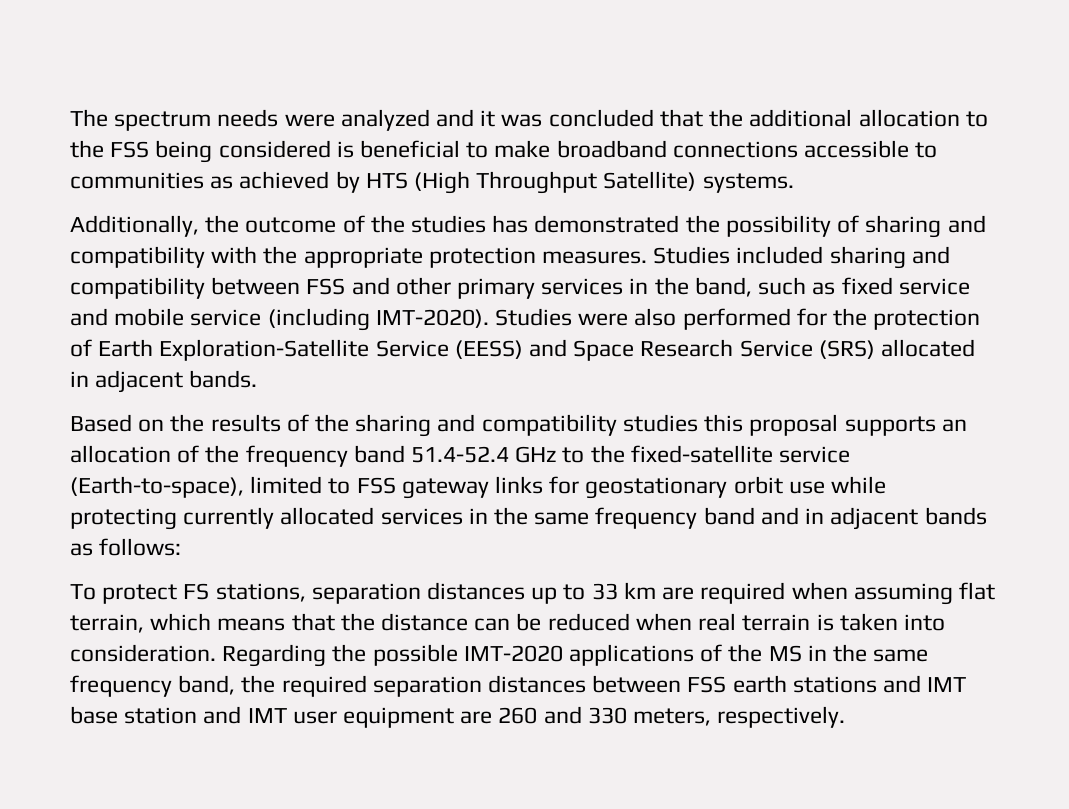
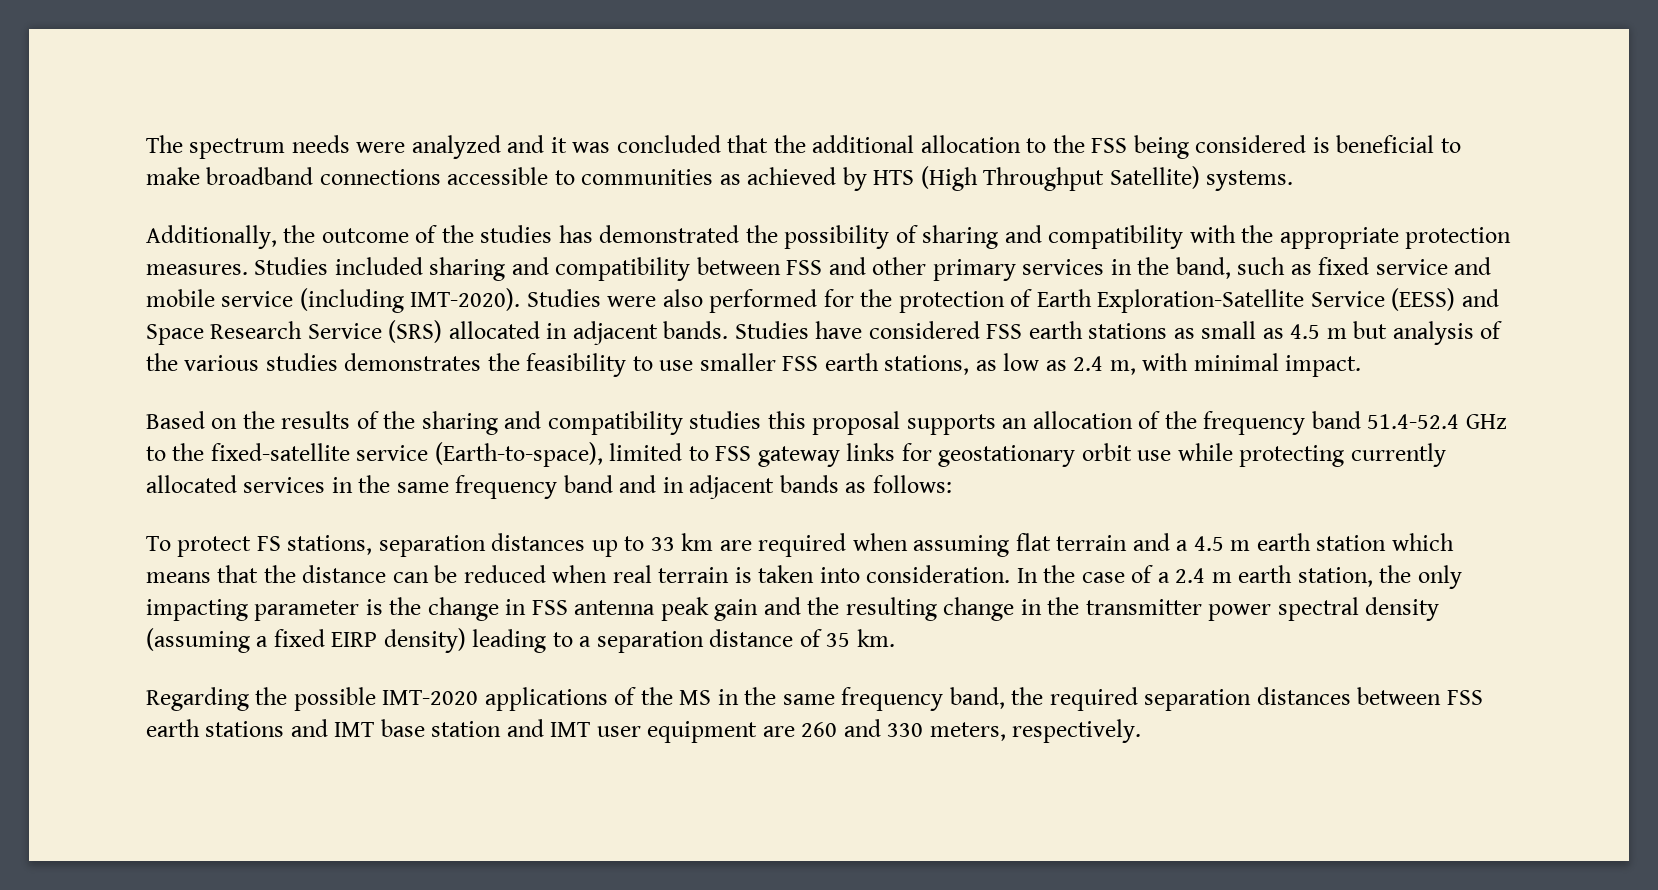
(258, 379) none -> [734,321,1503,345] [146,353,1362,377] Studies have considered FSS earth stations as small as 4.5 m but analysis of the various studies demonstrates the feasibility to use smaller FSS earth stations, as low as 2.4 m, with minimal impact.
[70,614,144,633] terrain, -> [1056,533,1387,551] terrain and a 4.5 m earth station
(216, 653) none -> [1016,565,1462,589] [146,597,1440,621] [146,628,895,653] In the case of a 2.4 m earth station, the only impacting parameter is the change in FSS antenna peak gain and the resulting change in the transmitter power spectral density (assuming a fixed EIRP density) leading to a separation distance of 35 km. //

